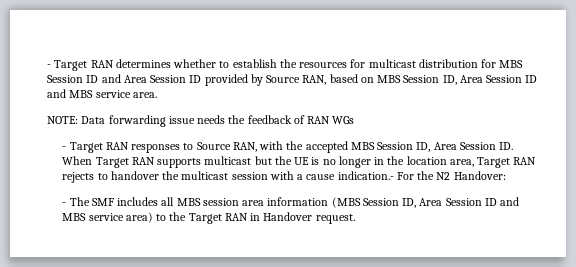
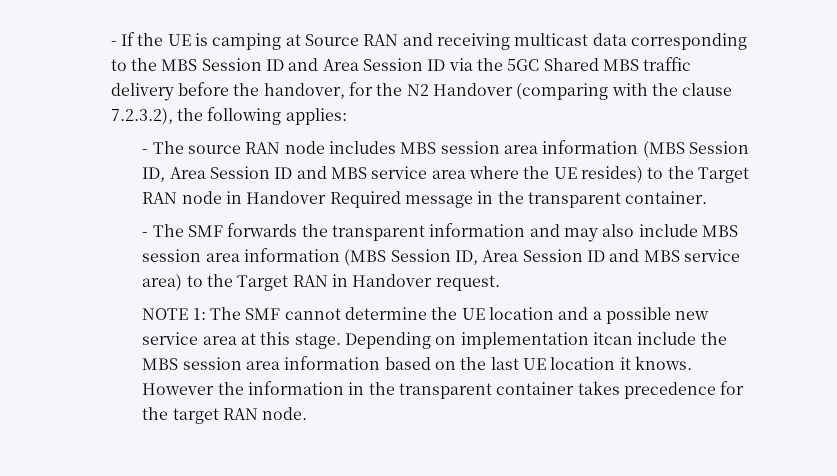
[47,59,497,71] - Target RAN determines whether to establish the resources for multicast distribution for -> [110,32,747,50] [110,58,158,71] - If the UE is camping at Source RAN and receiving multicast data corresponding to the
[204,74,538,86] [47,89,157,98] [47,115,355,127] [62,141,513,153] [62,156,537,168] [62,171,506,183] [62,197,175,206] provided by Source RAN, based on MBS Session ID, Area Session ID and MBS service area. // NOTE: Data forwarding issue needs the feedback of RAN WGs // - Target RAN responses to Source RAN, with the accepted MBS Session ID, Area Session ID. When Target RAN supports multicast but the UE is no longer in the location area, Target RAN rejects to handover the multicast session with a cause indication.- For the N2 Handover: // - The SMF includes all -> [448,57,692,71] [110,82,733,101] [110,107,347,125] [142,140,749,158] [142,166,749,183] [142,191,708,208] [142,223,698,242] via the 5GC Shared MBS traffic delivery before the handover, for the N2 Handover (comparing with the clause 7.2.3.2), the following applies: // - The source RAN node includes MBS session area information (MBS Session ID, Area Session ID and MBS service area where the UE resides) to the Target RAN node in Handover Required message in the transparent container. // - The SMF forwards the transparent information and may also include
(355, 219) none -> [142,307,710,324] [142,332,727,349] [142,356,692,370] [142,381,745,399] [142,407,308,424] // NOTE 1: The SMF cannot determine the UE location and a possible new service area at this stage. Depending on implementation itcan include the MBS session area information based on the last UE location it knows. However the information in the transparent container takes precedence for the target RAN node.

